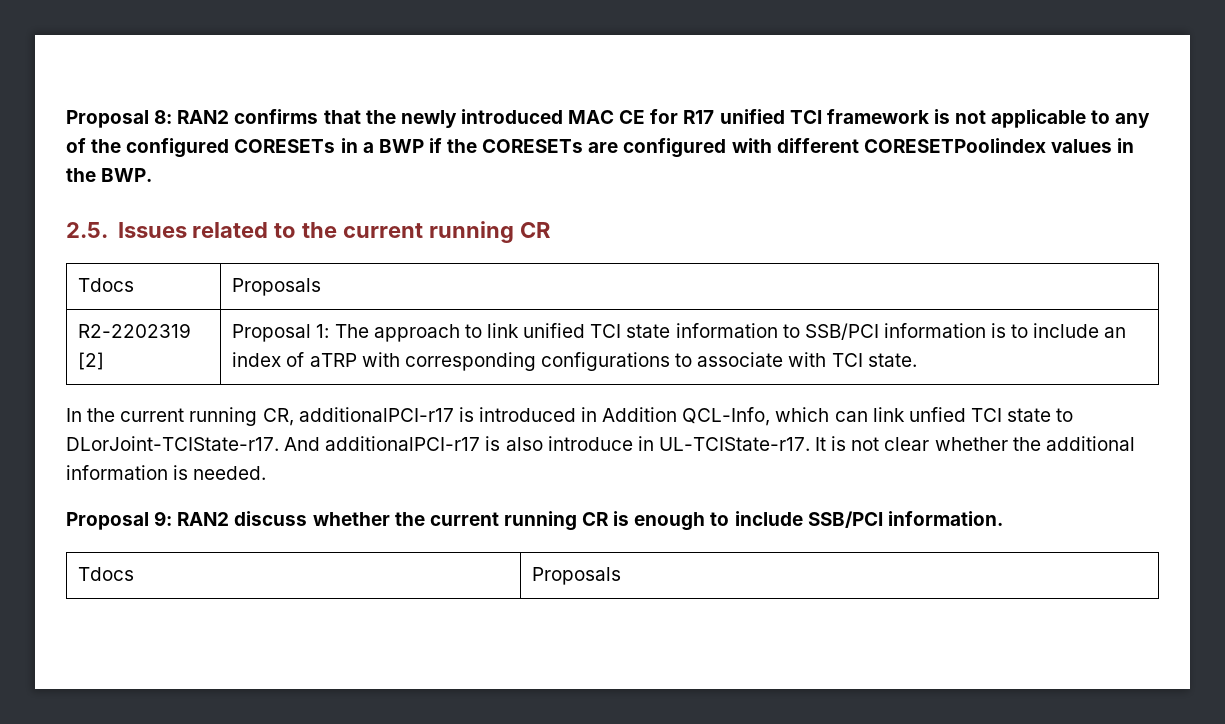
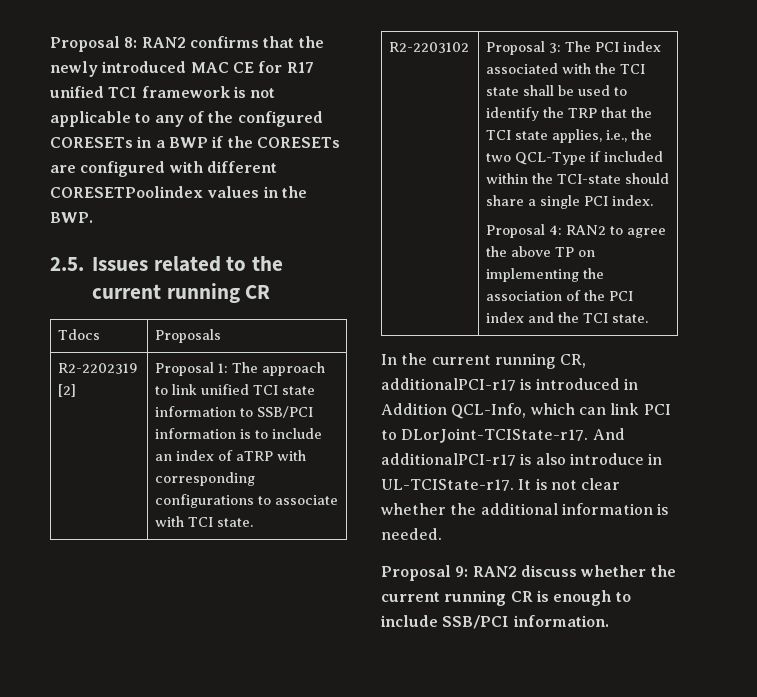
(917, 360) none -> [389,42,470,53] [486,41,662,55] [486,63,646,74] [486,85,628,96] [486,107,653,121] [486,129,653,143] [486,151,664,165] [486,173,670,184] [486,195,654,209] [486,224,667,238] [486,246,596,257] [486,268,605,282] [486,290,634,301] [486,312,649,323] // R2-2203102 | Proposal 3: The PCI index associated with the TCI state shall be used to identify the TRP that the TCI state applies, i.e., the two QCL-Type if included within the TCI-state should share a single PCI index. // Proposal 4: RAN2 to agree the above TP on implementing the association of the PCI index and the TCI state.
[908,407,1052,422] unfied TCI state -> [643,404,671,415] PCI
[78,567,135,581] [532,567,622,585] // Tdocs | Proposals -> (609, 621) none

